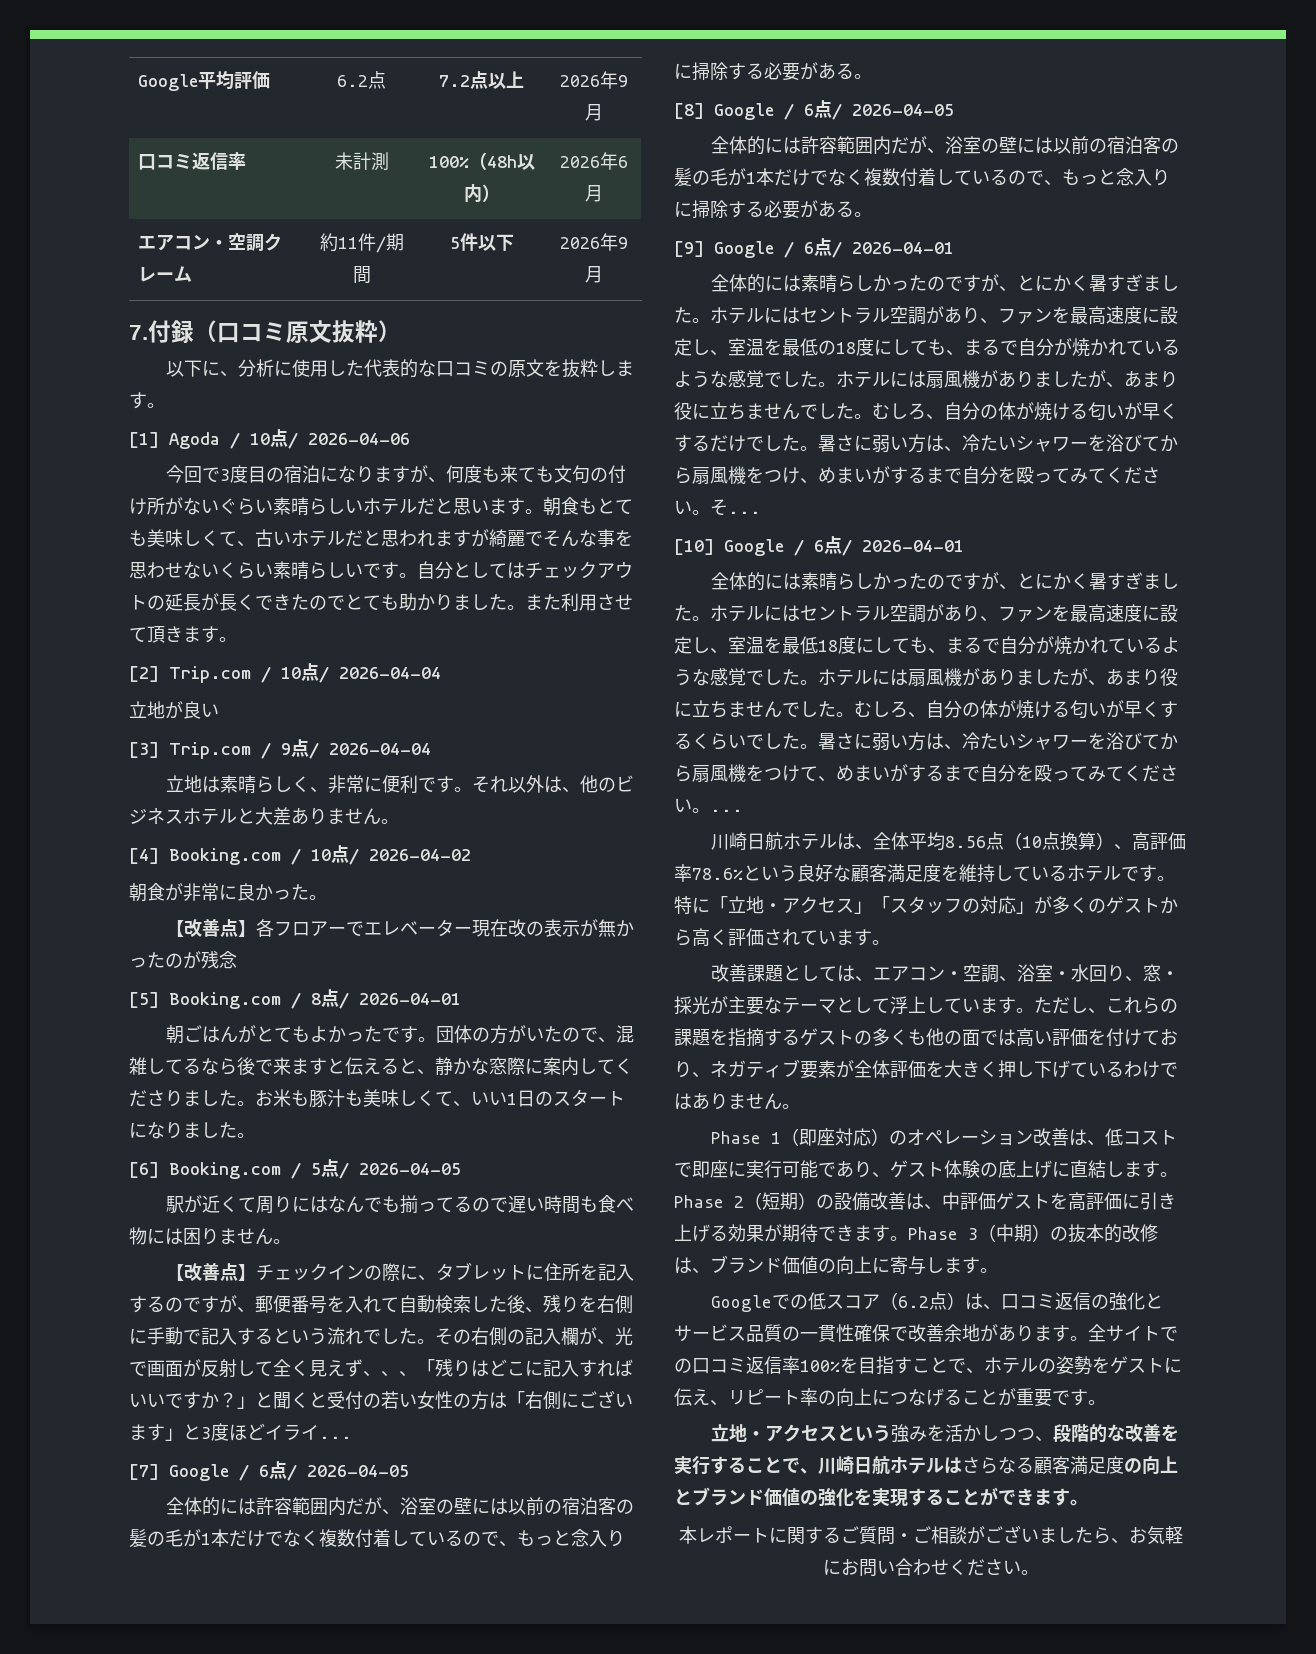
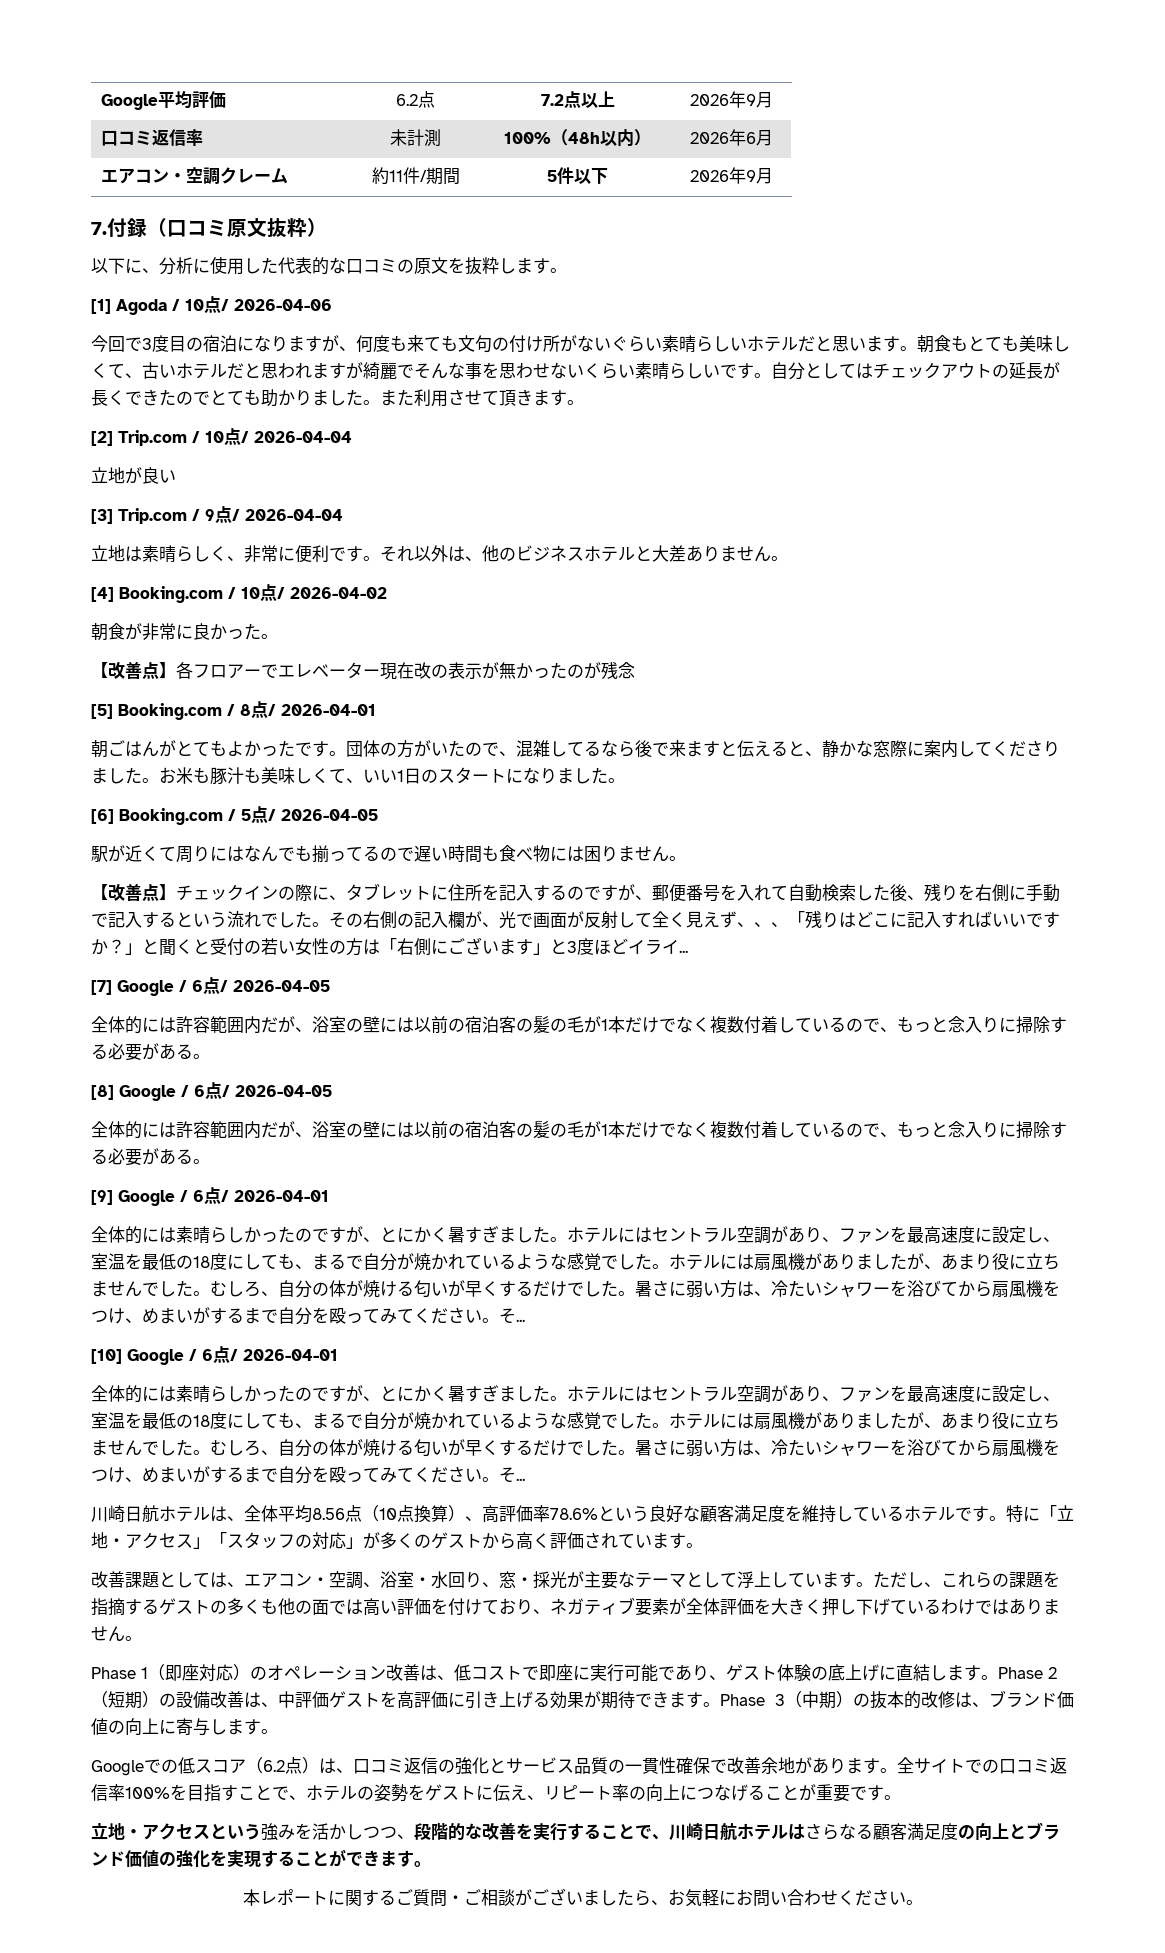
(818, 645) none -> [176,1414,193,1428] の
[692,733,746,750] くらい -> [533,1440,567,1456] だけ
[800,766,818,781] て -> (125, 1475) none
(710, 810) none -> [499,1467,516,1483] そ

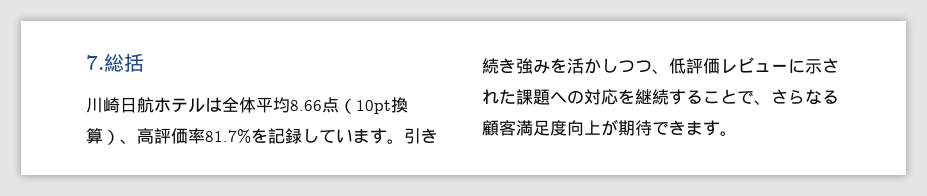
[100,91,226,110] [396,91,435,108] [540,91,615,108] [689,91,773,108] [100,129,203,146] [390,129,441,147] [504,129,651,147] [689,129,773,146] [100,167,288,185] [371,167,460,185] [547,167,608,184] [689,167,773,184] [91,218,327,238] [91,256,567,275] [91,296,332,315] [91,335,1070,353] [91,362,1060,380] [91,389,584,407] [91,428,352,446] [91,467,176,484] [91,506,343,524] [91,545,788,563] [91,584,387,603] [91,623,278,641] [91,661,635,680] [91,701,376,720] [91,740,1060,758] [91,767,625,785] [91,806,378,825] [91,845,686,863] [91,883,1060,902] [91,911,1060,929] [91,937,688,956] [91,977,330,996] [91,1016,1067,1034] [91,1043,210,1061] [91,1082,332,1101] [91,1121,1067,1139] [91,1148,210,1166] [91,1187,329,1206] [91,1226,1060,1244] [91,1253,1060,1271] [91,1280,1060,1298] [91,1307,525,1325] [91,1346,338,1365] [91,1385,1060,1403] [91,1412,1060,1430] [91,1439,1060,1457] [91,1466,525,1484] [91,1505,244,1522] Google平均評価 | 6.2点 | 7.2点以上 | 2026年9月 // 口コミ返信率 | 未計測 | 100%（48h以内） | 2026年6月 // エアコン・空調クレーム | 約11件/期間 | 5件以下 | 2026年9月 // 7.付録（口コミ原文抜粋） // 以下に、分析に使用した代表的な口コミの原文を抜粋します。 // [1] Agoda / 10点/ 2026-04-06 // 今回で3度目の宿泊になりますが、何度も来ても文句の付け所がないぐらい素晴らしいホテルだと思います。朝食もとても美味しくて、古いホテルだと思われますが綺麗でそんな事を思わせないくらい素晴らしいです。自分としてはチェックアウトの延長が長くできたのでとても助かりました。また利用させて頂きます。 // [2] Trip.com / 10点/ 2026-04-04 // 立地が良い // [3] Trip.com / 9点/ 2026-04-04 // 立地は素晴らしく、非常に便利です。それ以外は、他のビジネスホテルと大差ありません。 // [4] Booking.com / 10点/ 2026-04-02 // 朝食が非常に良かった。 // 【改善点】各フロアーでエレベーター現在改の表示が無かったのが残念 // [5] Booking.com / 8点/ 2026-04-01 // 朝ごはんがとてもよかったです。団体の方がいたので、混雑してるなら後で来ますと伝えると、静かな窓際に案内してくださりました。お米も豚汁も美味しくて、いい1日のスタートになりました。 // [6] Booking.com / 5点/ 2026-04-05 // 駅が近くて周りにはなんでも揃ってるので遅い時間も食べ物には困りません。 // 【改善点】チェックインの際に、タブレットに住所を記入するのですが、郵便番号を入れて自動検索した後、残りを右側に手動で記入するという流れでした。その右側の記入欄が、光で画面が反射して全く見えず、、、「残りはどこに記入すればいいですか？」と聞くと受付の若い女性の方は「右側にございます」と3度ほどイライ... // [7] Google / 6点/ 2026-04-05 // 全体的には許容範囲内だが、浴室の壁には以前の宿泊客の髪の毛が1本だけでなく複数付着しているので、もっと念入りに掃除する必要がある。 // [8] Google / 6点/ 2026-04-05 // 全体的には許容範囲内だが、浴室の壁には以前の宿泊客の髪の毛が1本だけでなく複数付着しているので、もっと念入りに掃除する必要がある。 // [9] Google / 6点/ 2026-04-01 // 全体的には素晴らしかったのですが、とにかく暑すぎました。ホテルにはセントラル空調があり、ファンを最高速度に設定し、室温を最低の18度にしても、まるで自分が焼かれているような感覚でした。ホテルには扇風機がありましたが、あまり役に立ちませんでした。むしろ、自分の体が焼ける匂いが早くするだけでした。暑さに弱い方は、冷たいシャワーを浴びてから扇風機をつけ、めまいがするまで自分を殴ってみてください。そ... // [10] Google / 6点/ 2026-04-01 // 全体的には素晴らしかったのですが、とにかく暑すぎました。ホテルにはセントラル空調があり、ファンを最高速度に設定し、室温を最低の18度にしても、まるで自分が焼かれているような感覚でした。ホテルには扇風機がありましたが、あまり役に立ちませんでした。むしろ、自分の体が焼ける匂いが早くするだけでした。暑さに弱い方は、冷たいシャワーを浴びてから扇風機をつけ、めまいがするまで自分を殴ってみてください。そ... // 川崎日航ホテルは、 -> [86,53,144,72] [86,97,222,113] 7.総括 // 川崎日航ホテルは
[312,1505,414,1522] 8.56点（10点 -> [290,97,391,114] 8.66点（10pt
[550,1505,1074,1523] [91,1532,703,1550] [91,1571,1060,1589] [91,1597,1060,1616] [91,1626,142,1642] [91,1664,1057,1682] [91,1690,1074,1709] [91,1718,278,1736] [91,1757,1067,1776] [91,1784,901,1802] [91,1823,261,1840] 78.6%という良好な顧客満足度を維持しているホテルです。特に「立地・アクセス」「スタッフの対応」が多くのゲストから高く評価されています。 // 改善課題としては、エアコン・空調、浴室・水回り、窓・採光が主要なテーマとして浮上しています。ただし、これらの課題を指摘するゲストの多くも他の面では高い評価を付けており、ネガティブ要素が全体評価を大きく押し下げているわけではありません。 // Phase 1（即座対応）のオペレーション改善は、低コストで即座に実行可能であり、ゲスト体験の底上げに直結します。Phase 2（短期）の設備改善は、中評価ゲストを高評価に引き上げる効果が期待できます。Phase 3（中期）の抜本的改修は、ブランド価値の向上に寄与します。 // Googleでの低スコア（6.2点）は、口コミ返信の強化とサービス品質の一貫性確保で改善余地があります。全サイトでの口コミ返信率100%を目指すことで、ホテルの姿勢をゲストに伝え、リピート率の向上につなげることが重要です。 // 立地・アクセスという -> [205,128,438,144] [482,58,516,74] 81.7%を記録しています。引き続き
[414,1822,805,1841] 段階的な改善を実行することで、川崎日航ホテルは -> [669,57,839,74] [482,89,771,105] 低評価レビューに示された課題への対応を継続することで、
[958,1822,1060,1840] [91,1849,431,1868] [242,1888,906,1907] の向上とブランド価値の強化を実現することができます。 // 本レポートに関するご質問・ご相談がございましたら、お気軽にお問い合わせください -> [567,119,720,136] 向上が期待できます

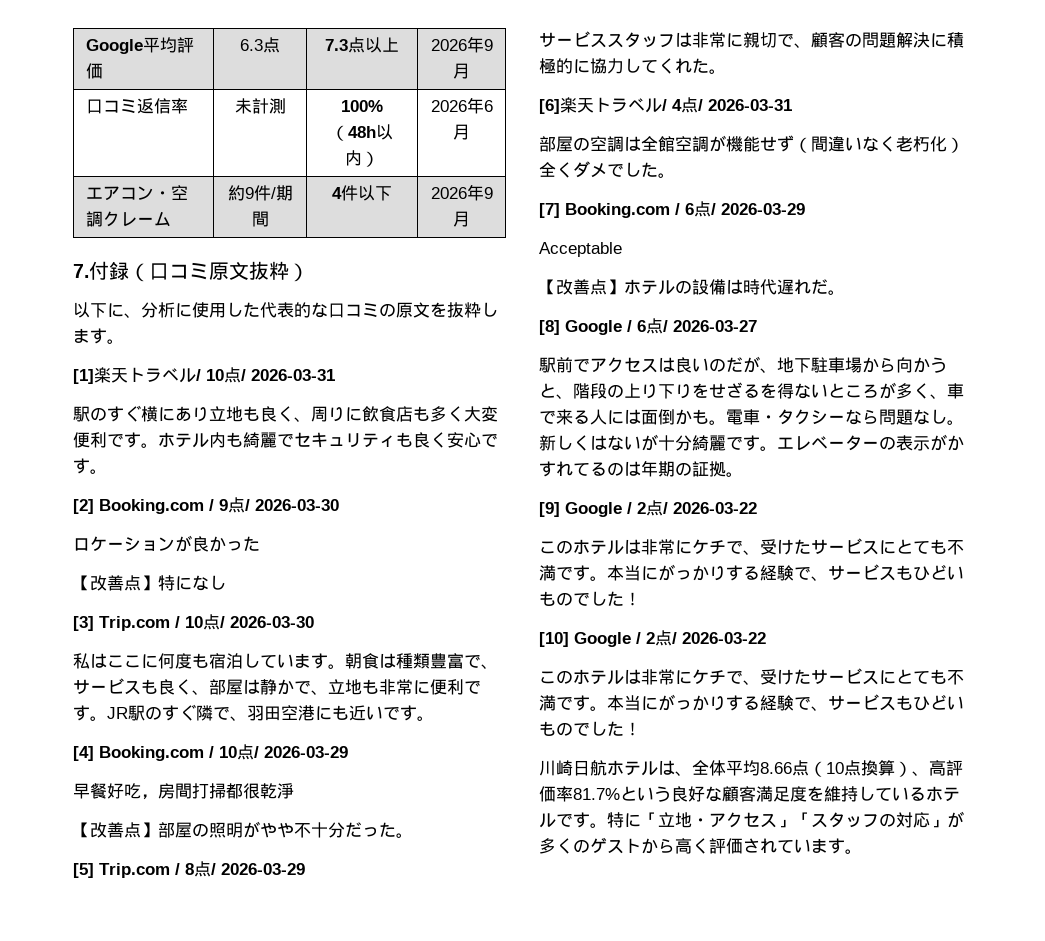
[86,53,144,72] 7.総括 -> [85,37,194,54] [85,63,103,79] [240,37,280,53] [325,37,399,53] [430,36,493,53] [453,63,470,79] [85,98,188,114] [234,98,286,114] [341,100,383,112] [331,124,393,141] [345,150,379,167] [430,97,493,114] [453,124,470,140] [85,185,188,201] [85,211,171,227] [227,185,293,201] [251,211,269,227] [332,185,392,201] [430,184,493,201] [453,211,470,227] [73,261,309,282] [73,302,498,318] [73,328,124,344] [73,367,335,384] [73,405,498,422] [73,432,498,448] [73,458,107,474] [73,497,339,514] [73,535,260,552] [73,575,226,591] [73,614,314,631] [73,653,498,669] [73,678,481,695] [73,704,434,721] [73,744,348,761] [73,783,294,800] [73,821,413,838] [73,861,305,878] [539,31,964,48] [539,58,726,74] [539,97,792,114] [539,135,964,153] [539,161,675,178] [539,201,805,218] [539,242,622,257] [539,279,845,295] [539,318,757,335] [539,356,947,373] [539,382,964,399] [539,409,964,425] [539,434,964,451] [539,460,743,477] [539,500,757,517] [539,538,964,555] [539,564,964,581] [539,591,641,606] [539,630,766,647] [539,668,964,685] [539,694,964,711] [539,721,641,736] Google平均評価 | 6.3点 | 7.3点以上 | 2026年9月 // 口コミ返信率 | 未計測 | 100%（48h以内） | 2026年6月 // エアコン・空調クレーム | 約9件/期間 | 4件以下 | 2026年9月 // 7.付録（口コミ原文抜粋） // 以下に、分析に使用した代表的な口コミの原文を抜粋します。 // [1]楽天トラベル/ 10点/ 2026-03-31 // 駅のすぐ横にあり立地も良く、周りに飲食店も多く大変便利です。ホテル内も綺麗でセキュリティも良く安心です。 // [2] Booking.com / 9点/ 2026-03-30 // ロケーションが良かった // 【改善点】特になし // [3] Trip.com / 10点/ 2026-03-30 // 私はここに何度も宿泊しています。朝食は種類豊富で、サービスも良く、部屋は静かで、立地も非常に便利です。JR駅のすぐ隣で、羽田空港にも近いです。 // [4] Booking.com / 10点/ 2026-03-29 // 早餐好吃，房間打掃都很乾淨 // 【改善点】部屋の照明がやや不十分だった。 // [5] Trip.com / 8点/ 2026-03-29 // サービススタッフは非常に親切で、顧客の問題解決に積極的に協力してくれた。 // [6]楽天トラベル/ 4点/ 2026-03-31 // 部屋の空調は全館空調が機能せず（間違いなく老朽化）全くダメでした。 // [7] Booking.com / 6点/ 2026-03-29 // Acceptable // 【改善点】ホテルの設備は時代遅れだ。 // [8] Google / 6点/ 2026-03-27 // 駅前でアクセスは良いのだが、地下駐車場から向かうと、階段の上り下りをせざるを得ないところが多く、車で来る人には面倒かも。電車・タクシーなら問題なし。新しくはないが十分綺麗です。エレベーターの表示がかすれてるのは年期の証拠。 // [9] Google / 2点/ 2026-03-22 // このホテルは非常にケチで、受けたサービスにとても不満です。本当にがっかりする経験で、サービスもひどいものでした！ // [10] Google / 2点/ 2026-03-22 // このホテルは非常にケチで、受けたサービスにとても不満です。本当にがっかりする経験で、サービスもひどいものでした！
(222, 104) none -> [675,771,692,776] 、
[356,100,391,114] 10pt -> [826,760,861,776] 10点
[251,128,438,144] [482,57,839,74] [482,89,839,105] [482,119,686,136] を記録しています。引き続き強みを活かしつつ、低評価レビューに示された課題への対応を継続することで、さらなる顧客満足度向上が期待でき -> [620,786,960,802] [539,811,964,828] [539,837,811,854] という良好な顧客満足度を維持しているホテルです。特に「立地・アクセス」「スタッフの対応」が多くのゲストから高く評価されてい

